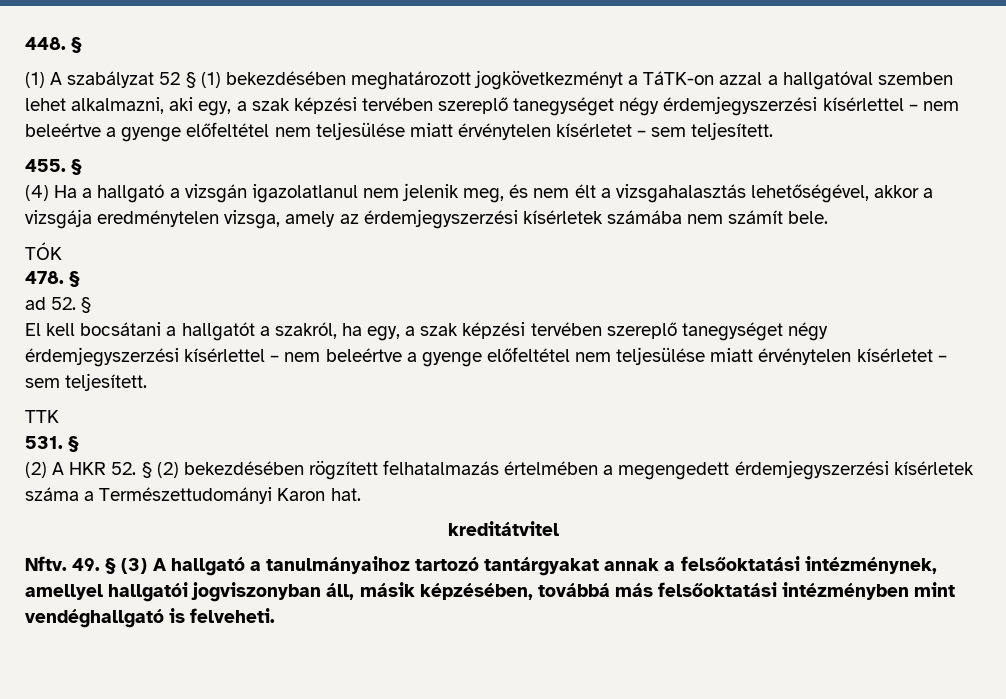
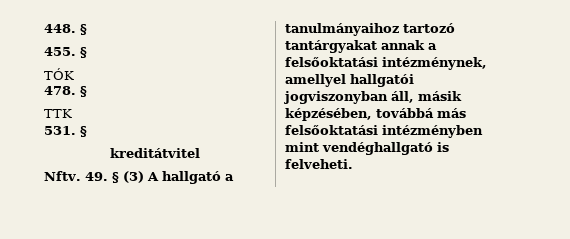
[25,70,953,90] [25,96,959,116] [25,122,774,142] [25,159,83,175] [25,183,934,203] [25,209,829,229] [25,242,62,260] [25,271,81,287] [25,297,92,313] [25,322,828,341] [25,347,947,367] [25,373,148,391] [25,410,59,423] [25,436,80,452] [25,460,974,480] [25,487,361,504] (1) A szabályzat 52 § (1) bekezdésében meghatározott jogkövetkezményt a TáTK-on azzal a hallgatóval szemben lehet alkalmazni, aki egy, a szak képzési tervében szereplő tanegységet négy érdemjegyszerzési kísérlettel – nem beleértve a gyenge előfeltétel nem teljesülése miatt érvénytelen kísérletet – sem teljesített. // 455. § // (4) Ha a hallgató a vizsgán igazolatlanul nem jelenik meg, és nem élt a vizsgahalasztás lehetőségével, akkor a vizsgája eredménytelen vizsga, amely az érdemjegyszerzési kísérletek számába nem számít bele. // TÓK // 478. § // ad 52. § // El kell bocsátani a hallgatót a szakról, ha egy, a szak képzési tervében szereplő tanegységet négy érdemjegyszerzési kísérlettel – nem beleértve a gyenge előfeltétel nem teljesülése miatt érvénytelen kísérletet – sem teljesített. // TTK // 531. § // (2) A HKR 52. § (2) bekezdésében rögzített felhatalmazás értelmében a megengedett érdemjegyszerzési kísérletek száma a Természettudományi Karon hat. -> [44,47,87,58] [44,68,74,80] [44,86,87,97] [44,109,72,118] [44,126,87,137] 455. § // TÓK // 478. § // TTK // 531. §

